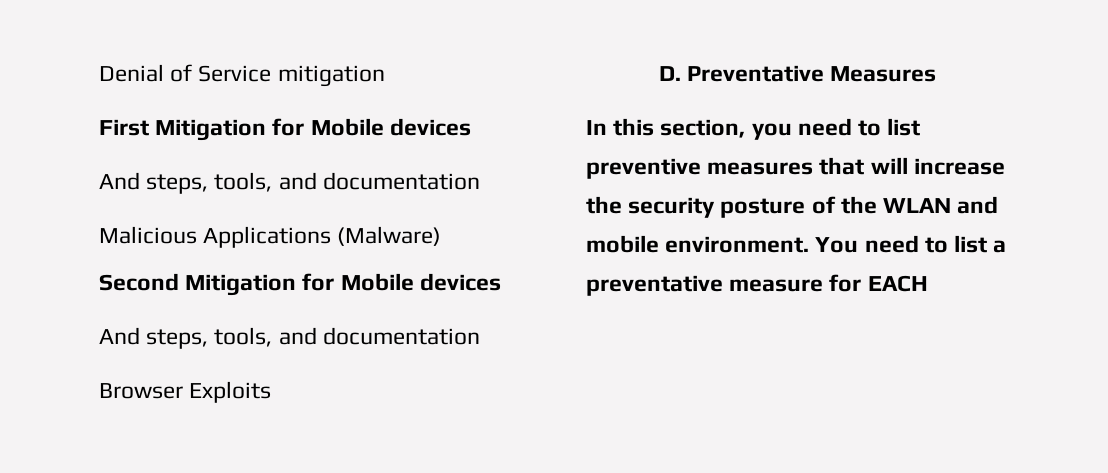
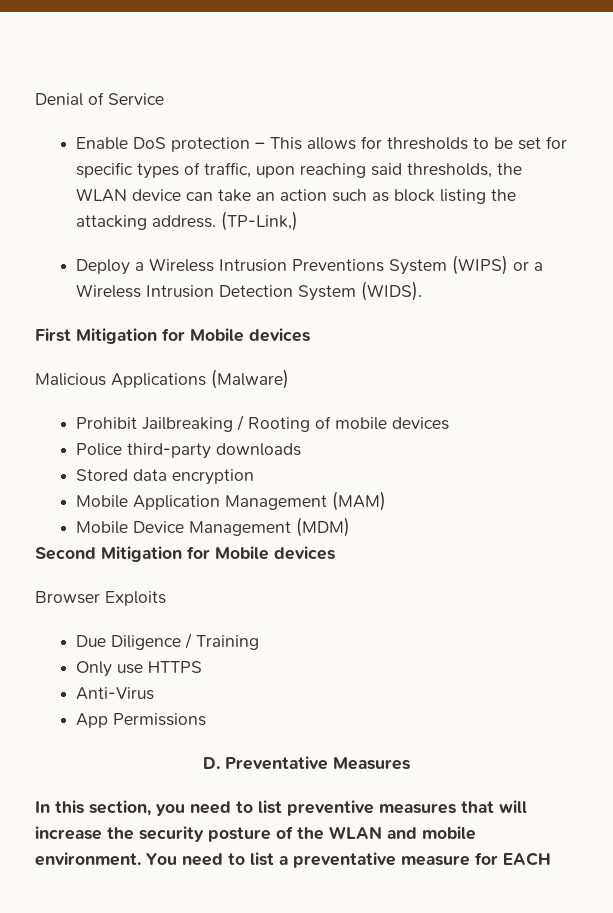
[277,65,385,87] mitigation -> [76,136,568,152] [76,162,523,179] [76,188,517,204] [76,211,299,231] [76,255,544,275] [76,281,423,301] // Enable DoS protection – This allows for thresholds to be set for specific types of traffic, upon reaching said thresholds, the WLAN device can take an action such as block listing the attacking address. (TP-Link,) // Deploy a Wireless Intrusion Preventions System (WIPS) or a Wireless Intrusion Detection System (WIDS).
[99,172,480,194] [99,226,442,248] And steps, tools, and documentation // Malicious Applications (Malware) -> [35,369,289,389] [76,415,450,432] [76,443,302,459] [76,469,255,485] [76,491,387,511] [76,517,351,537] Malicious Applications (Malware) // Prohibit Jailbreaking / Rooting of mobile devices // Police third-party downloads // Stored data encryption // Mobile Application Management (MAM) // Mobile Device Management (MDM)
[99,327,480,349] [99,381,272,403] And steps, tools, and documentation // Browser Exploits -> [35,591,166,606] [76,633,260,650] [76,661,203,677] [76,687,155,700] [76,713,207,728] Browser Exploits // Due Diligence / Training // Only use HTTPS // Anti-Virus // App Permissions

